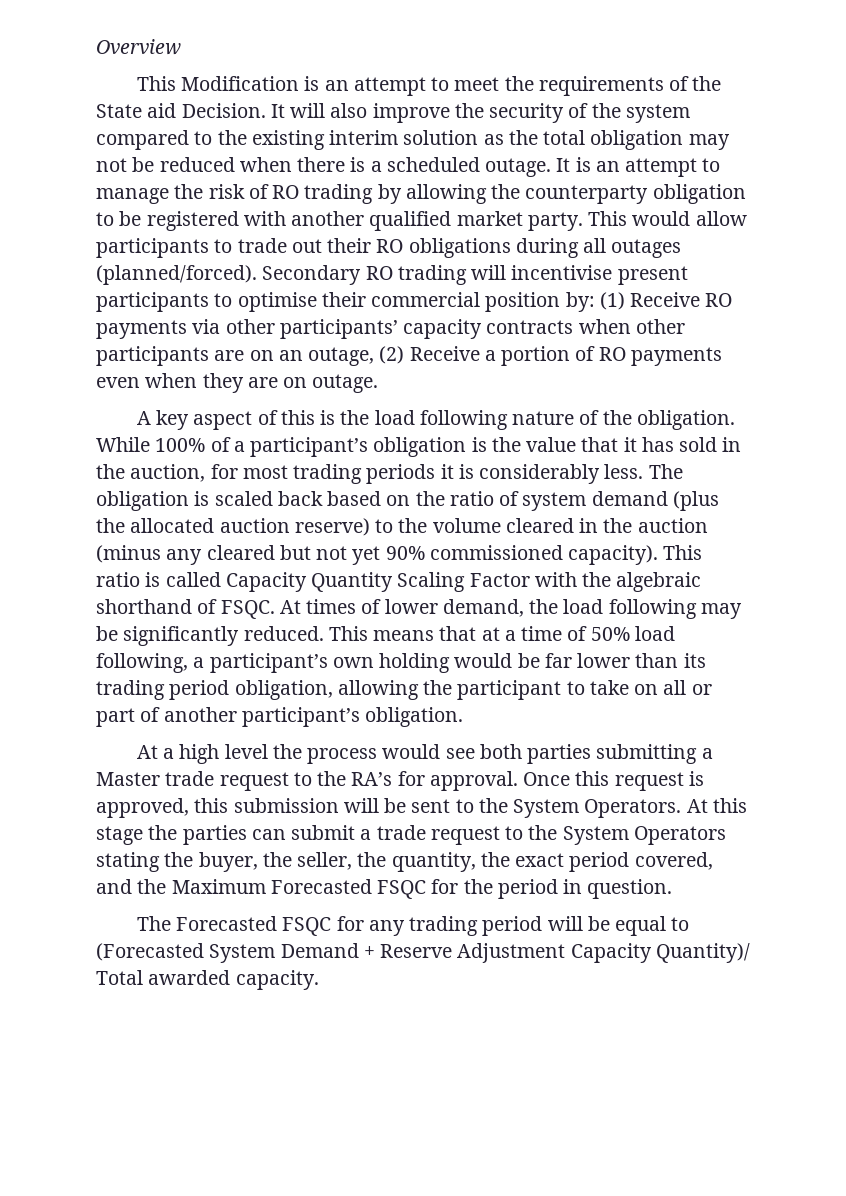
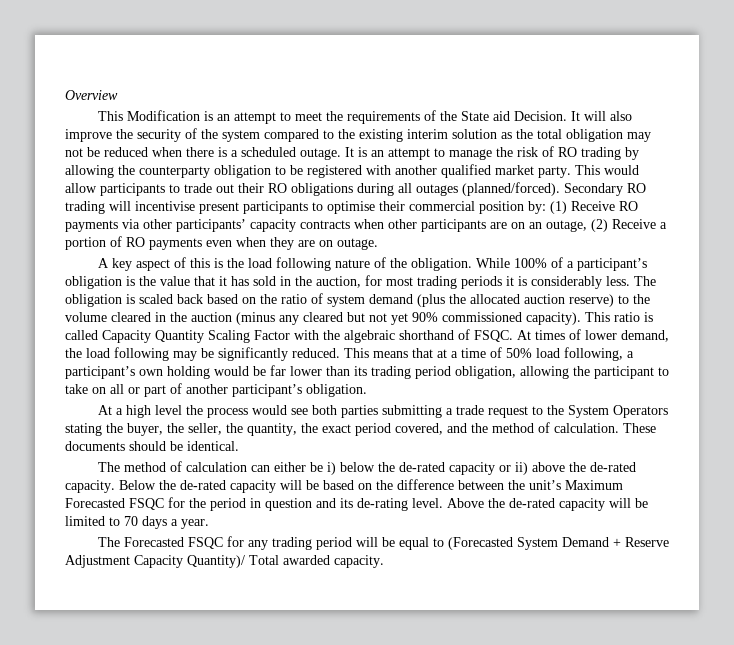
[96,771,704,791] [96,798,747,818] [96,825,372,845] Master trade request to the RA’s for approval. Once this request is approved, this submission will be sent to the System Operators. At this stage the parties can submit a -> (453, 411) none
(167, 886) none -> [492,422,656,433] [65,441,239,451] [97,461,636,475] [65,479,561,493] method of calculation. These documents should be identical. // The method of calculation can either be i) below the de-rated capacity or ii) above the de-rated capacity. Below the de-rated capacity will be based on the difference between the unit’s
[587,879,673,899] question. -> [265,498,648,511] [65,516,209,529] question and its de-rating level. Above the de-rated capacity will be limited to 70 days a year.

